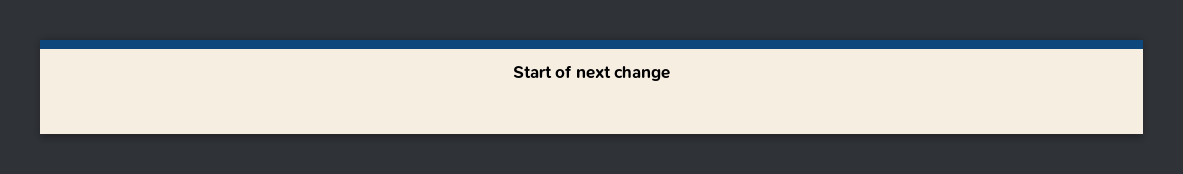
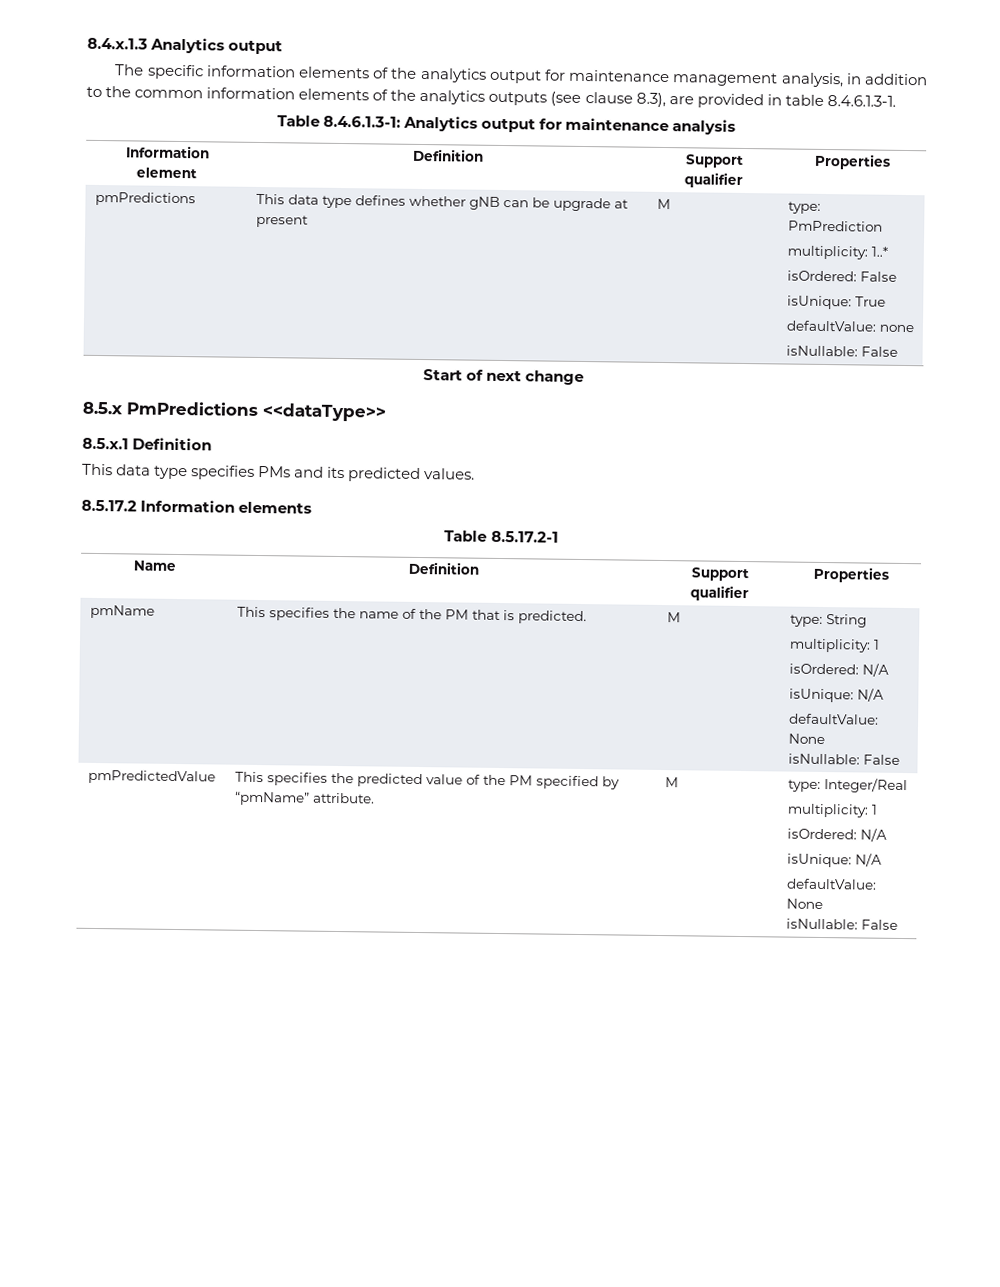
[512,65,671,81] Start of next change -> [87,37,284,55] [115,64,928,88] [86,86,896,109] [276,115,737,135] [124,145,210,159] [136,167,197,179] [412,148,484,162] [684,154,744,168] [684,172,743,188] [814,153,891,170] [94,191,196,207] [255,193,629,212] [255,214,309,228] [656,198,671,210] [787,201,821,214] [787,220,883,232] [786,245,888,260] [786,270,897,282] [786,295,886,310] [785,320,914,333] [785,345,898,357] [422,369,585,386] [82,401,386,422] [82,437,213,451] [82,463,476,483] [81,499,313,514] [444,530,559,543] [133,560,176,571] [407,561,479,575] [690,567,749,582] [690,585,749,602] [812,566,889,583] [89,604,155,619] [236,606,587,625] [666,612,681,623] [789,614,867,628] [788,638,880,653] [788,663,889,677] [788,688,884,703] [788,713,879,725] [787,733,825,745] [787,753,900,765] [87,769,216,785] [234,771,620,790] [233,791,375,806] [664,777,679,788] [787,778,908,794] [786,803,878,818] [786,828,887,842] [786,853,882,868] [785,878,877,890] [785,898,823,910] [785,918,898,930] 8.4.x.1.3 Analytics output // The specific information elements of the analytics output for maintenance management analysis, in addition to the common information elements of the analytics outputs (see clause 8.3), are provided in table 8.4.6.1.3-1. // Table 8.4.6.1.3-1: Analytics output for maintenance analysis // Information element | Definition | Support qualifier | Properties // pmPredictions | This data type defines whether gNB can be upgrade at present | M | type: PmPrediction // multiplicity: 1..* // isOrdered: False // isUnique: True // defaultValue: none // isNullable: False // Start of next change // 8.5.x PmPredictions <<dataType>> // 8.5.x.1 Definition // This data type specifies PMs and its predicted values. // 8.5.17.2 Information elements // Table 8.5.17.2-1 // Name | Definition | Support qualifier | Properties // pmName | This specifies the name of the PM that is predicted. | M | type: String // multiplicity: 1 // isOrdered: N/A // isUnique: N/A // defaultValue: None // isNullable: False // pmPredictedValue | This specifies the predicted value of the PM specified by “pmName” attribute. | M | type: Integer/Real // multiplicity: 1 // isOrdered: N/A // isUnique: N/A // defaultValue: None // isNullable: False

